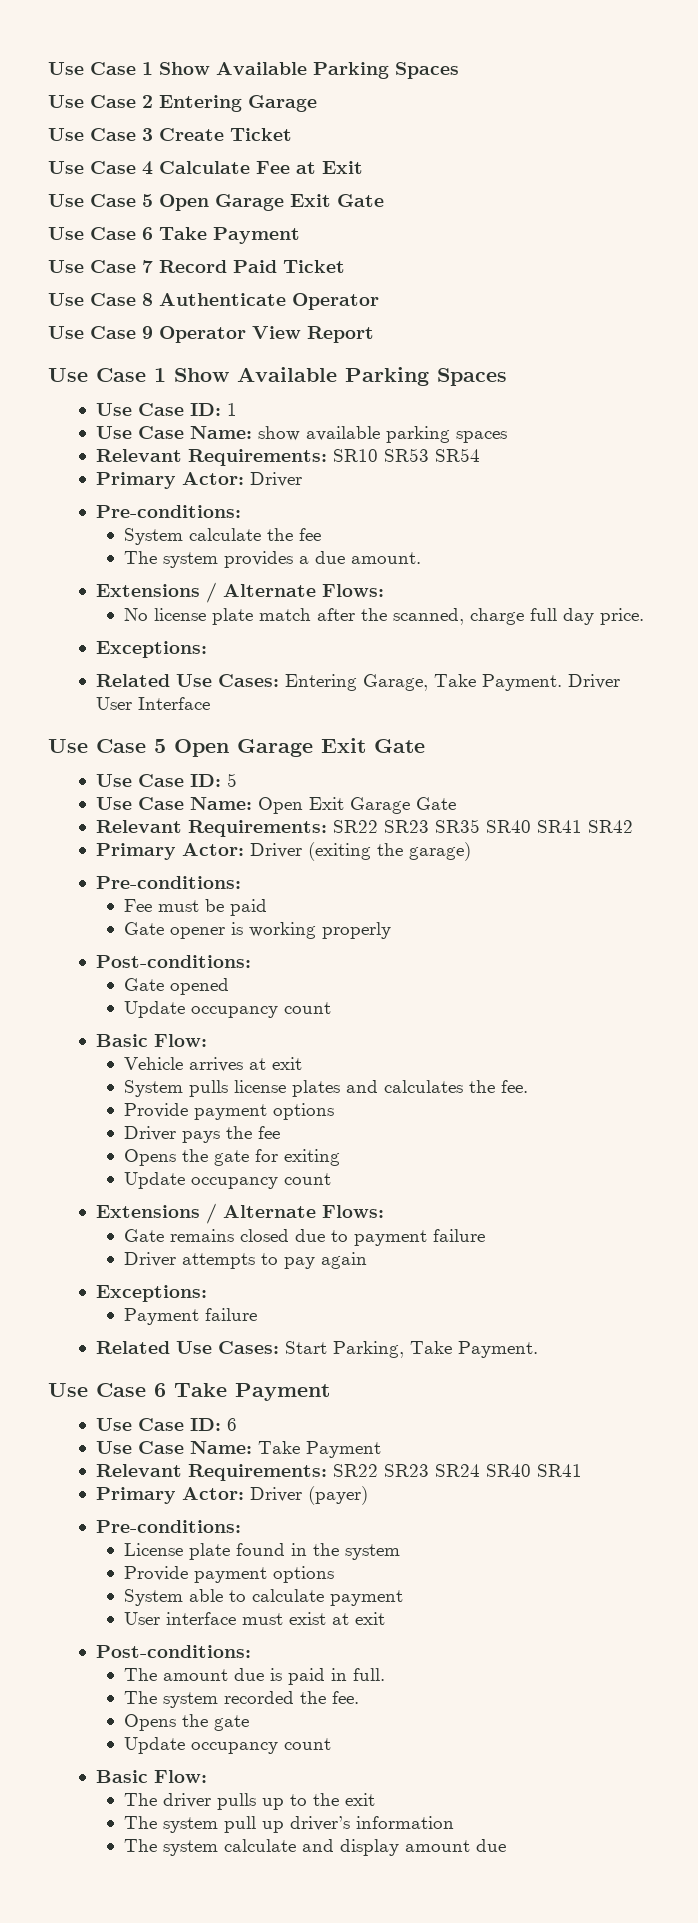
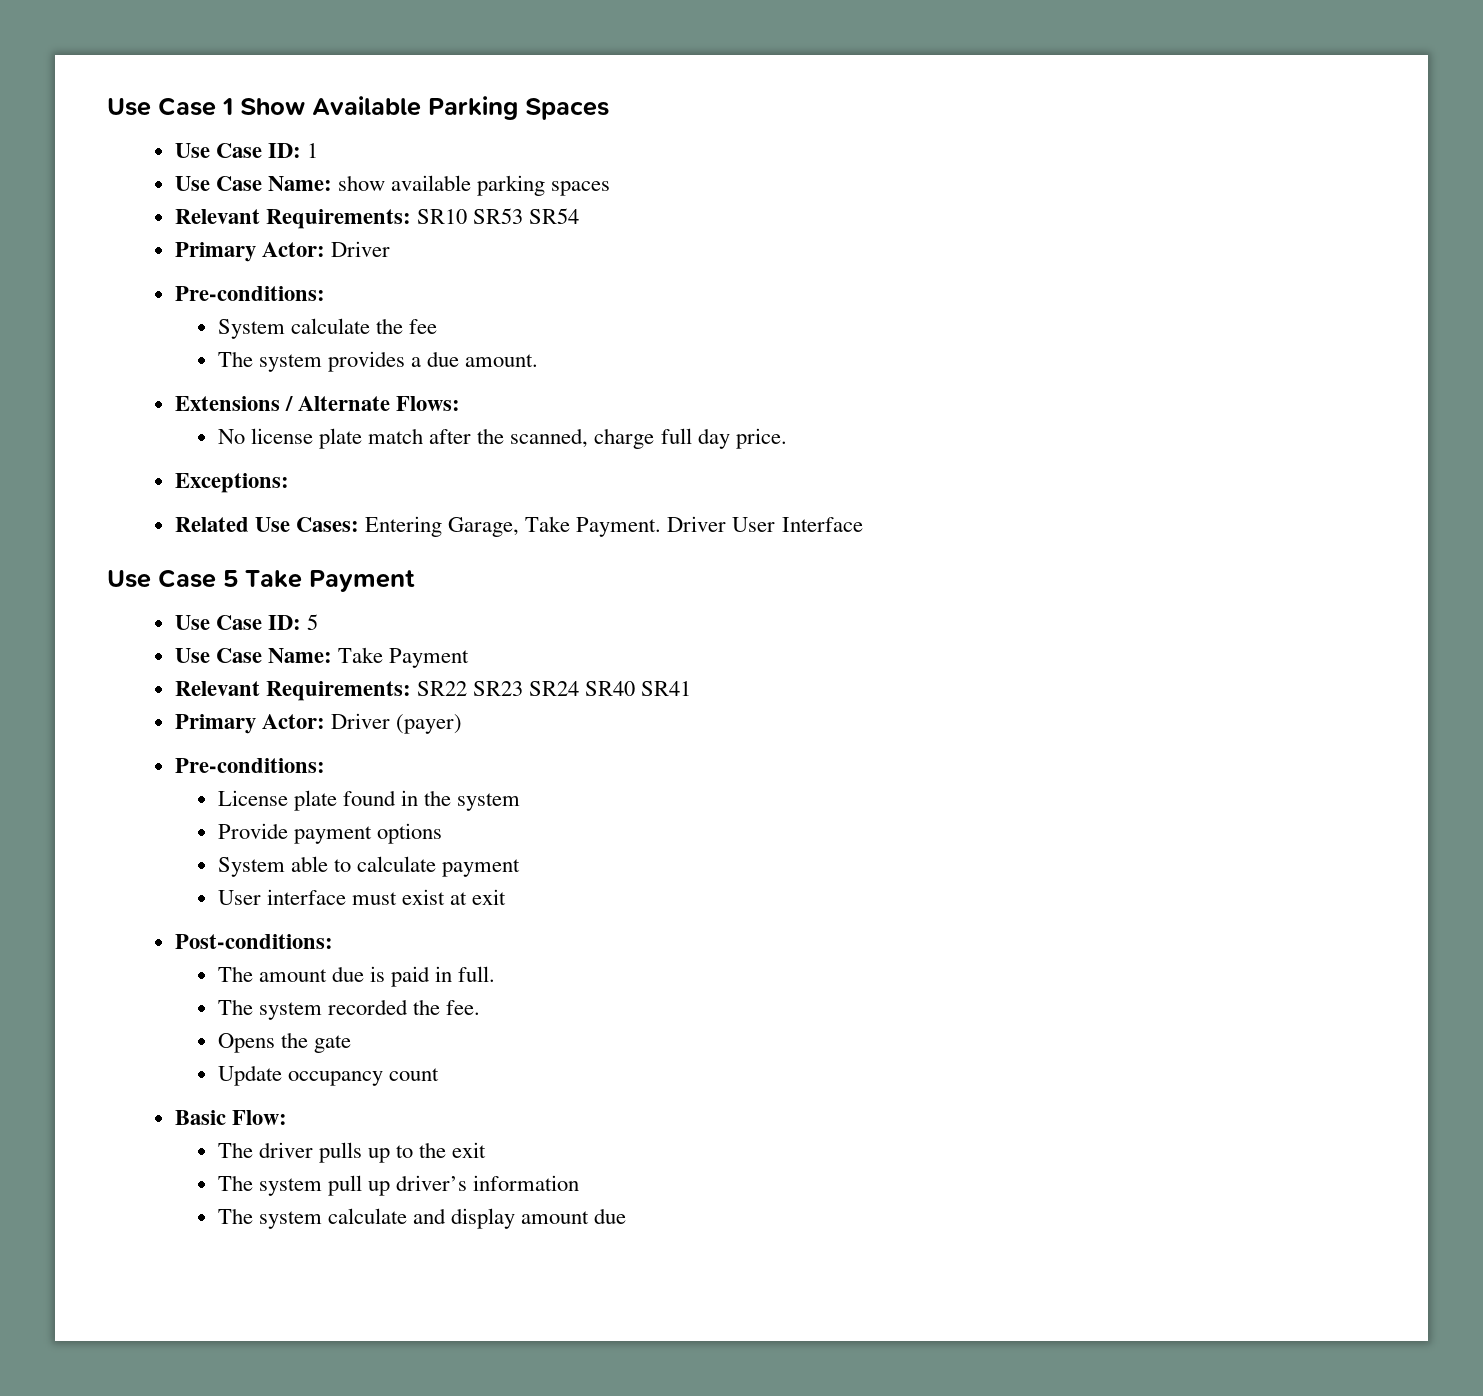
[48,62,459,79] [48,95,317,112] [48,128,292,141] [48,161,363,175] [48,194,384,211] [48,227,300,244] [48,260,345,273] [48,293,379,310] [48,326,374,343] [48,367,507,386] Use Case 1 Show Available Parking Spaces // Use Case 2 Entering Garage // Use Case 3 Create Ticket // Use Case 4 Calculate Fee at Exit // Use Case 5 Open Garage Exit Gate // Use Case 6 Take Payment // Use Case 7 Record Paid Ticket // Use Case 8 Authenticate Operator // Use Case 9 Operator View Report // Use Case 1 Show Available Parking Spaces -> [107,96,609,120] Use Case 1 Show Available Parking Spaces
[174,738,425,757] [96,773,238,787] [96,797,457,814] [96,819,634,837] [96,842,472,861] [96,876,242,889] [123,899,267,916] [123,922,391,939] [96,955,252,968] [123,978,229,995] [123,1001,331,1018] [96,1034,208,1047] [123,1057,302,1072] [123,1080,528,1097] [123,1103,334,1120] [123,1126,280,1143] [123,1149,340,1166] [123,1172,331,1189] [96,1203,385,1224] [123,1229,485,1246] [123,1252,367,1269] [96,1285,208,1302] [123,1308,257,1325] [96,1341,539,1358] [48,1383,166,1397] Open Garage Exit Gate // Use Case ID: 5 // Use Case Name: Open Exit Garage Gate // Relevant Requirements: SR22 SR23 SR35 SR40 SR41 SR42 // Primary Actor: Driver (exiting the garage) // Pre-conditions: // Fee must be paid // Gate opener is working properly // Post-conditions: // Gate opened // Update occupancy count // Basic Flow: // Vehicle arrives at exit // System pulls license plates and calculates the fee. // Provide payment options // Driver pays the fee // Opens the gate for exiting // Update occupancy count // Extensions / Alternate Flows: // Gate remains closed due to payment failure // Driver attempts to pay again // Exceptions: // Payment failure // Related Use Cases: Start Parking, Take Payment. // Use Case 6 -> (238, 578) none
[227,1418,238,1431] 6 -> [307,614,319,630] 5

